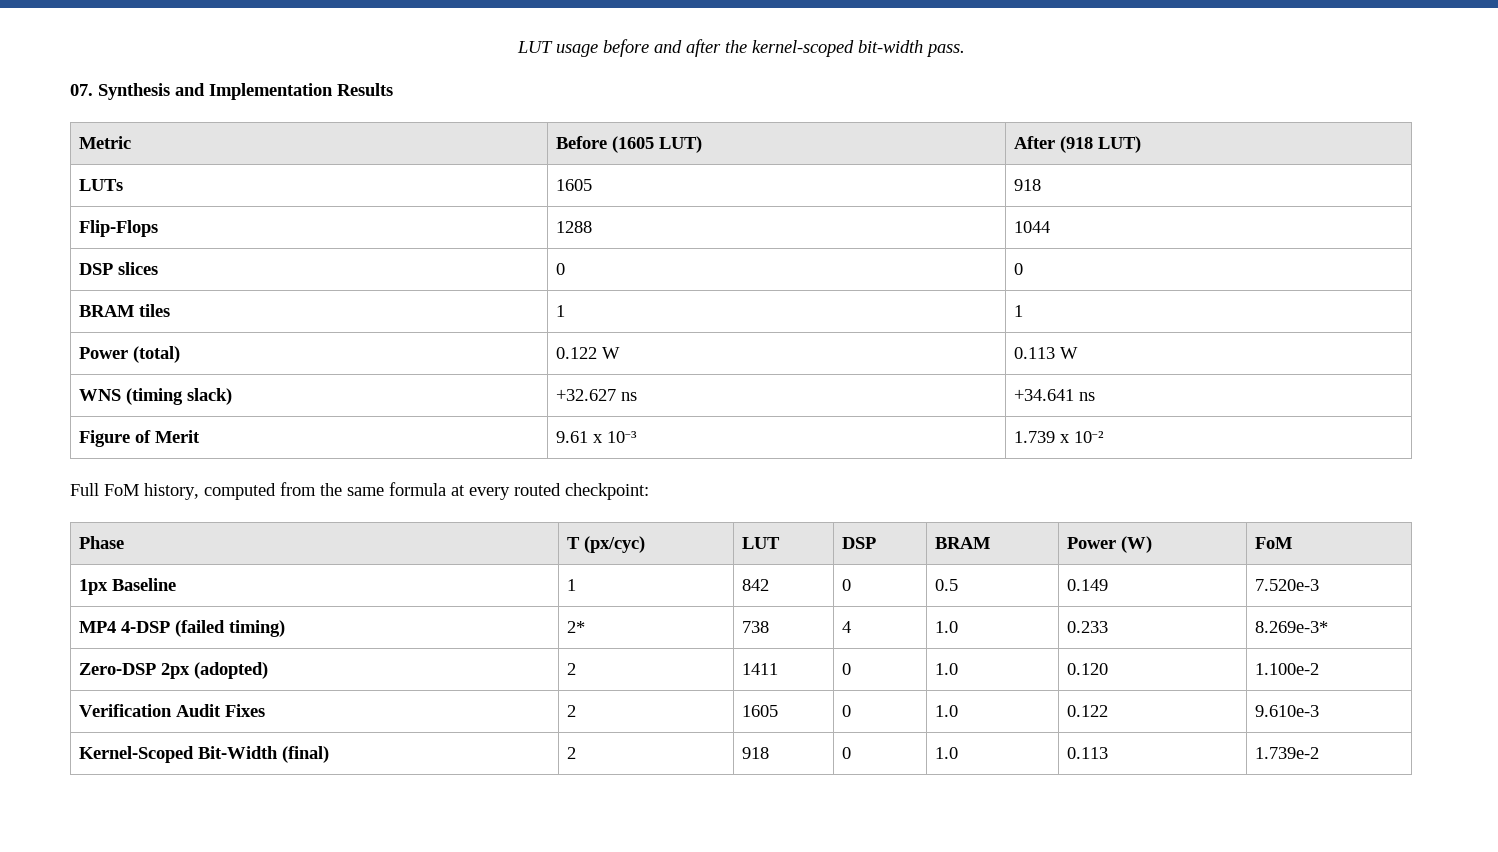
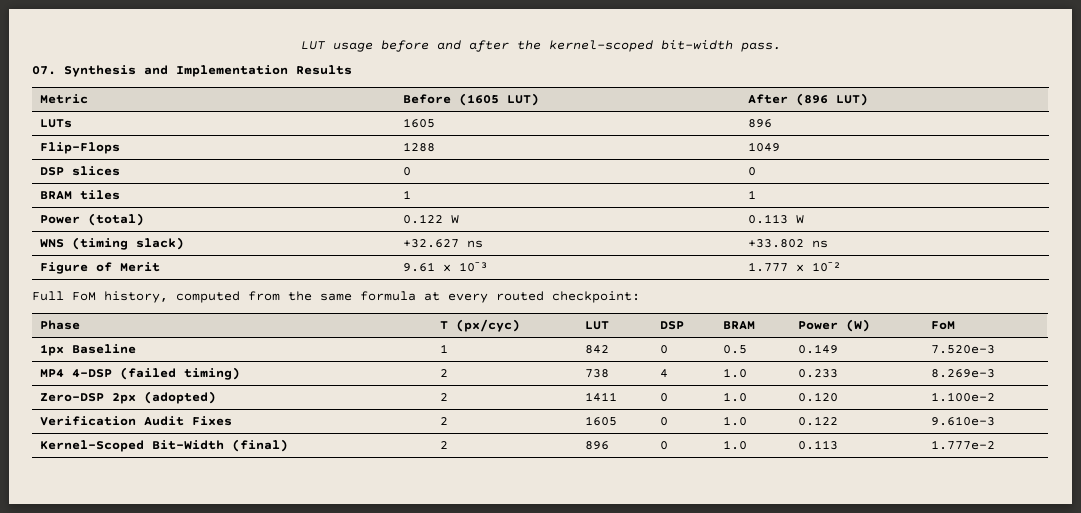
[1059,136,1093,153] (918 -> [795,93,828,106] (896
[1013,179,1041,191] 918 -> [747,119,772,128] 896
[1013,221,1050,233] 1044 -> [747,142,780,152] 1049
[1013,389,1074,401] +34.641 -> [747,239,804,248] +33.802
[1013,431,1055,443] 1.739 -> [747,262,788,272] 1.777
[566,621,585,633] 2* -> [439,369,448,377] 2
[1254,621,1328,633] 8.269e-3* -> [930,369,995,378] 8.269e-3
[741,747,769,759] 918 -> [584,441,609,450] 896
[1254,747,1319,759] 1.739e-2 -> [930,440,995,450] 1.777e-2

